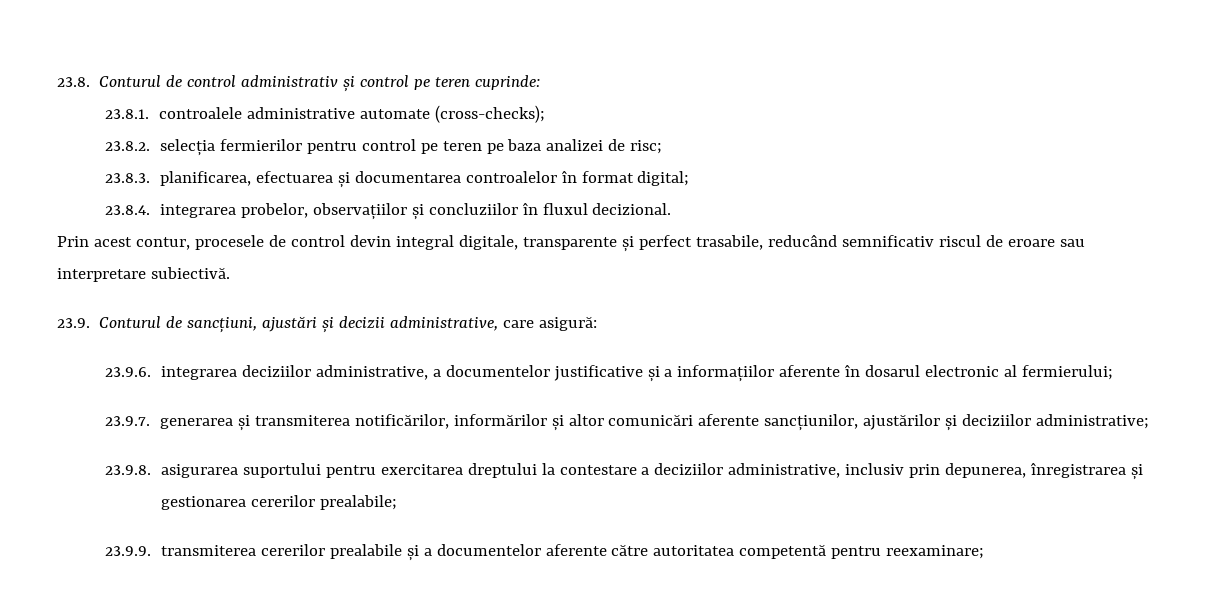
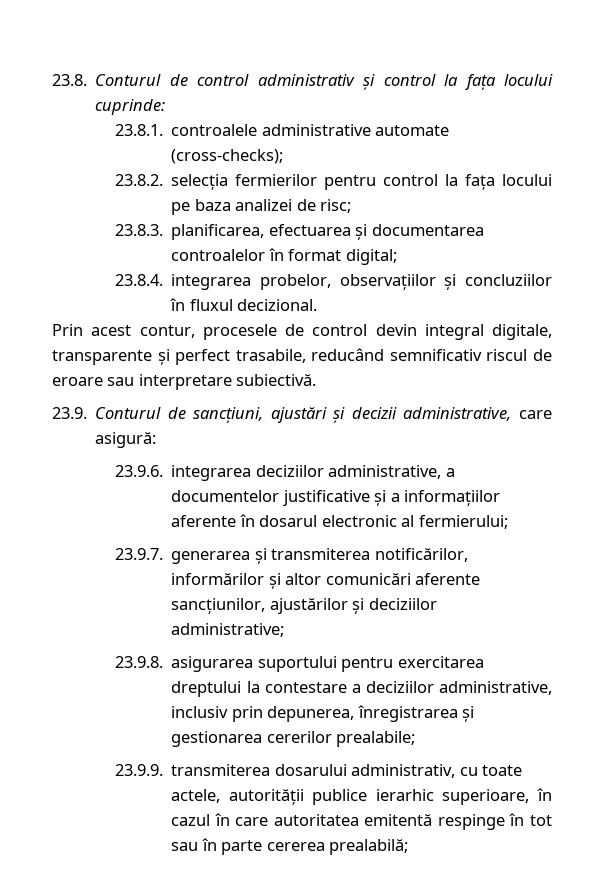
[414,77,471,90] pe teren -> [444,74,553,90] la fața locului
[420,141,482,154] pe teren -> [445,174,552,190] la fața locului
[260,544,985,561] cererilor prealabile și a documentelor aferente către autoritatea competentă pentru reexaminare; -> [274,764,523,778] [171,788,552,805] [171,813,552,830] [171,838,409,855] dosarului administrativ, cu toate actele, autorității publice ierarhic superioare, în cazul în care autoritatea emitentă respinge în tot sau în parte cererea prealabilă;

